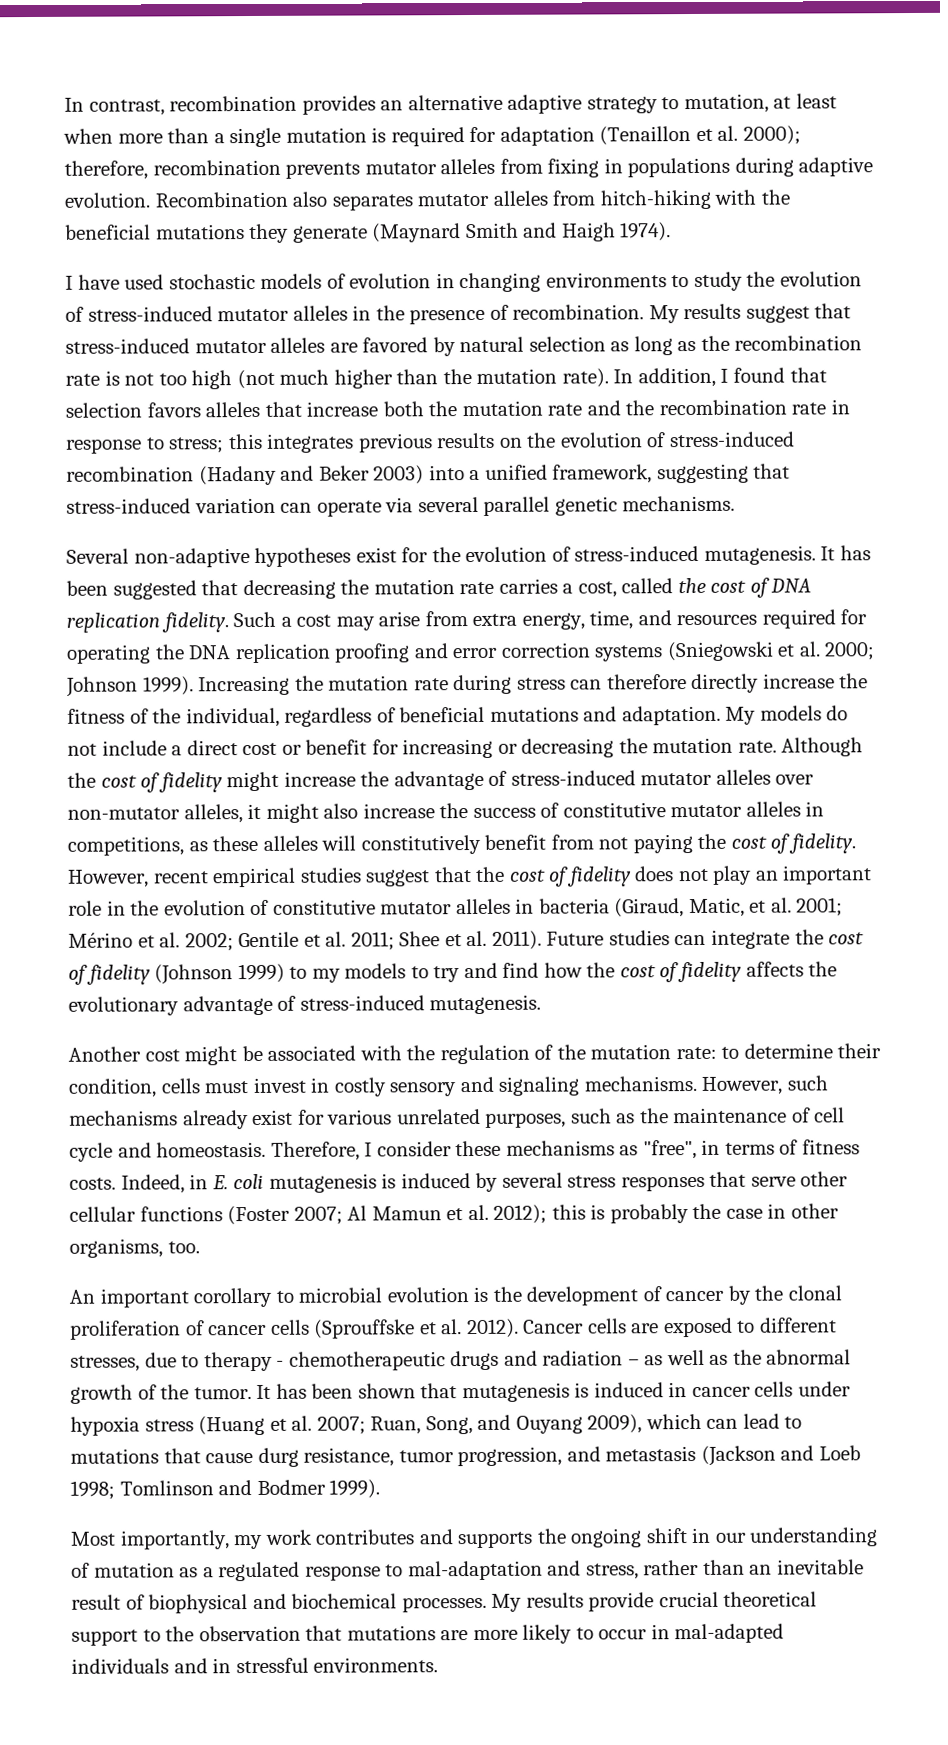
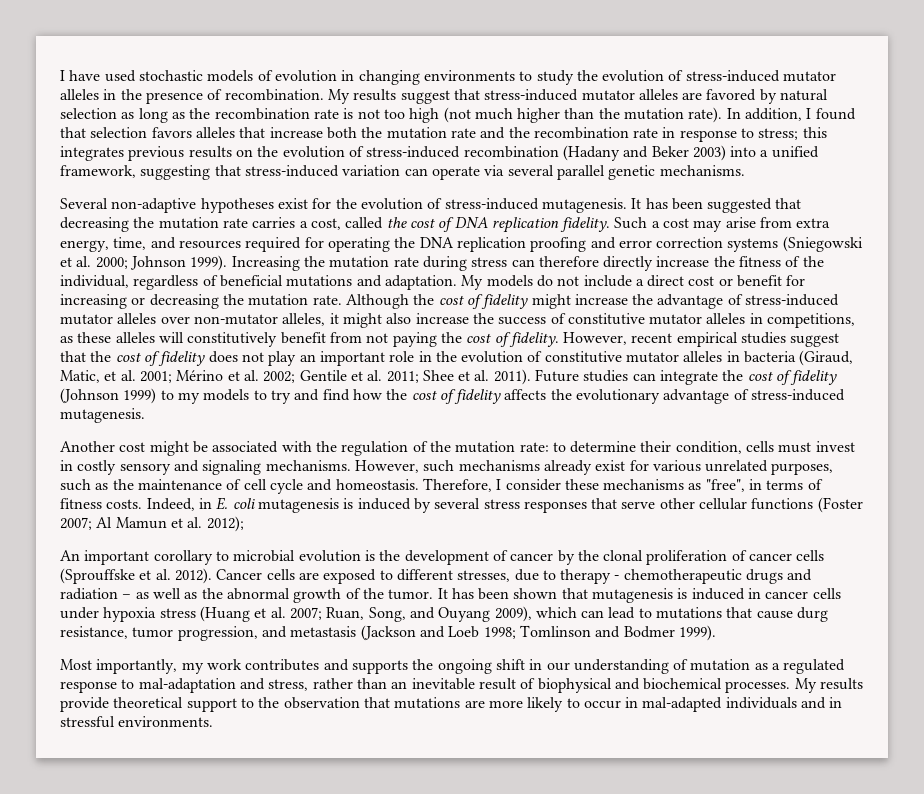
[64,93,837,116] [63,125,801,148] [64,157,874,180] [64,189,790,211] [65,222,672,244] In contrast, recombination provides an alternative adaptive strategy to mutation, at least when more than a single mutation is required for adaptation (Tenaillon et al. 2000); therefore, recombination prevents mutator alleles from fixing in populations during adaptive evolution. Recombination also separates mutator alleles from hitch-hiking with the beneficial mutations they generate (Maynard Smith and Haigh 1974). // -> (60, 75) none
[551,1203,840,1224] [69,1238,200,1258] this is probably the case in other organisms, too. -> (244, 524) none
[658,1591,719,1608] crucial -> (109, 704) none

